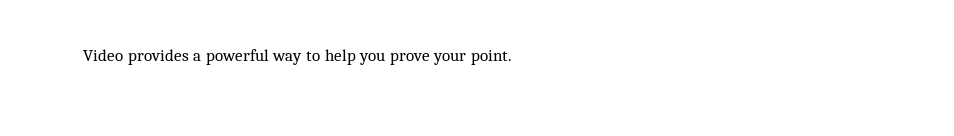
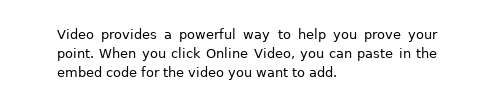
(512, 57) none -> [99,47,438,61] [57,66,337,80] When you click Online Video, you can paste in the embed code for the video you want to add.

